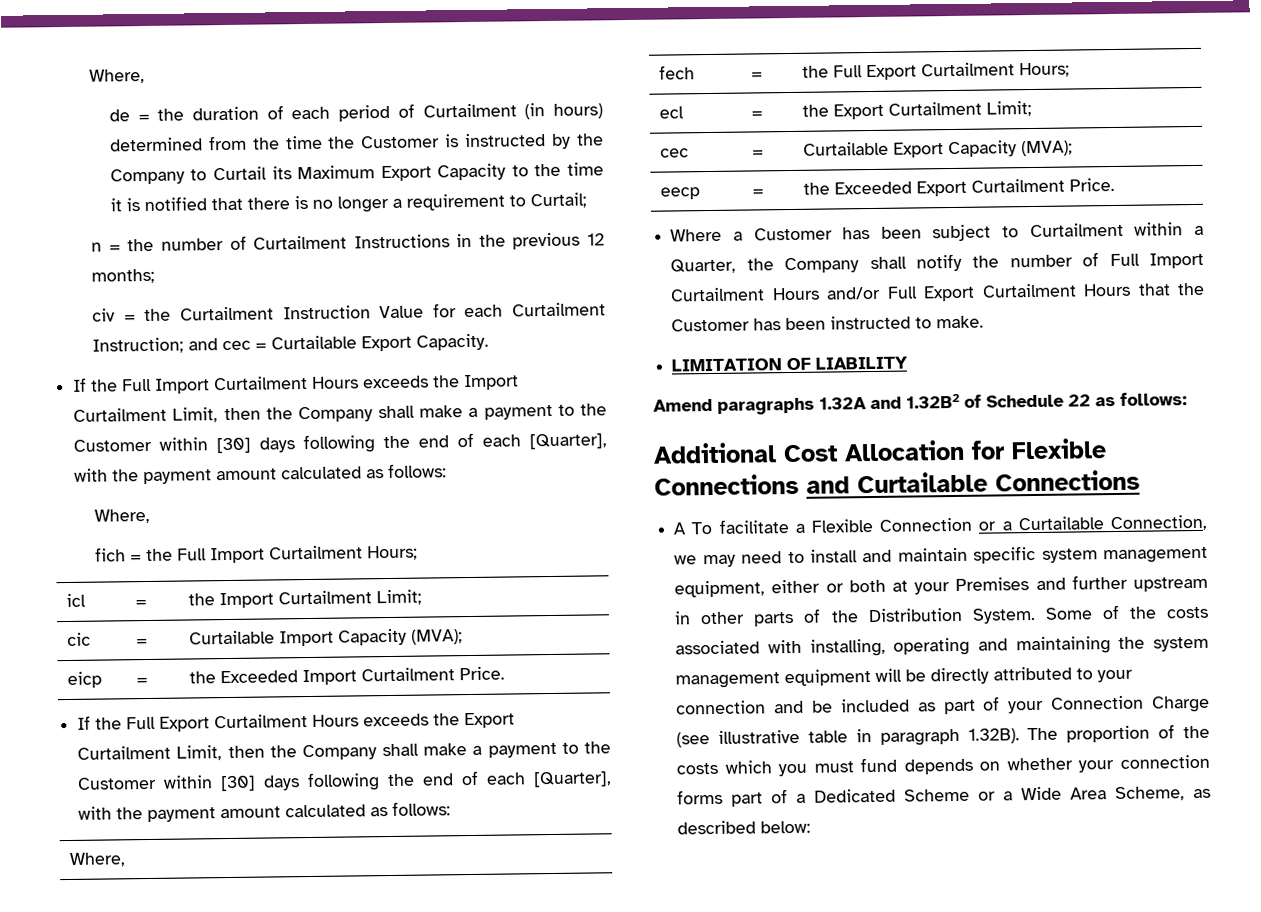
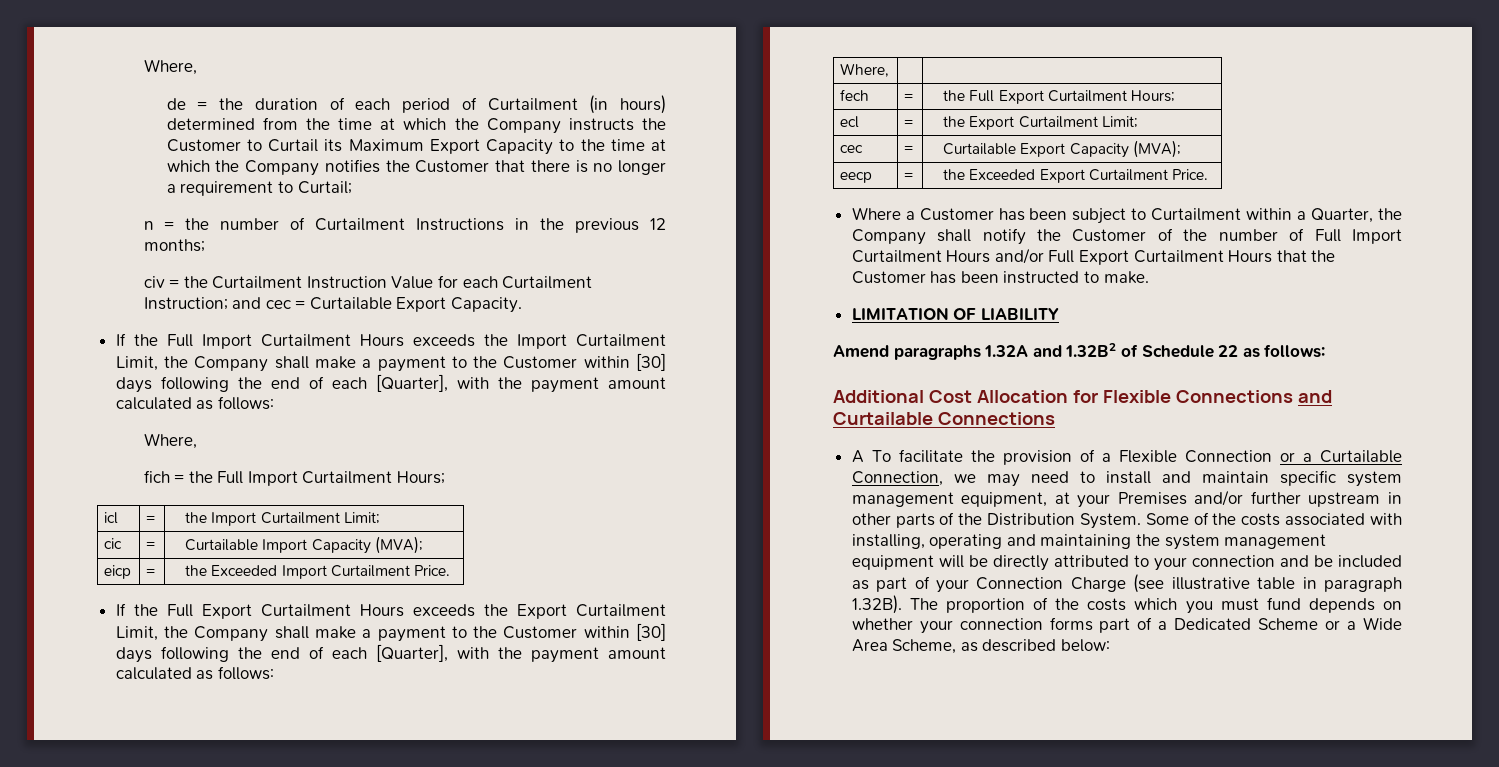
[328,133,604,149] [109,168,185,185] the Customer is instructed by the Company -> [380,118,666,134] [166,139,241,152] at which the Company instructs the Customer
[109,196,207,212] it is notified -> [651,139,666,151] [166,159,490,176] at which the Company notifies the Customer
[223,407,261,421] then -> (158, 363) none
[227,745,265,759] then -> (158, 633) none
(1000, 261) none -> [1072,228,1208,242] Customer of the
(789, 526) none -> [970,449,1095,465] the provision of
[771,579,886,594] either or both -> (1048, 499) none
[1035,577,1066,590] and -> [1194,490,1244,506] and/or

